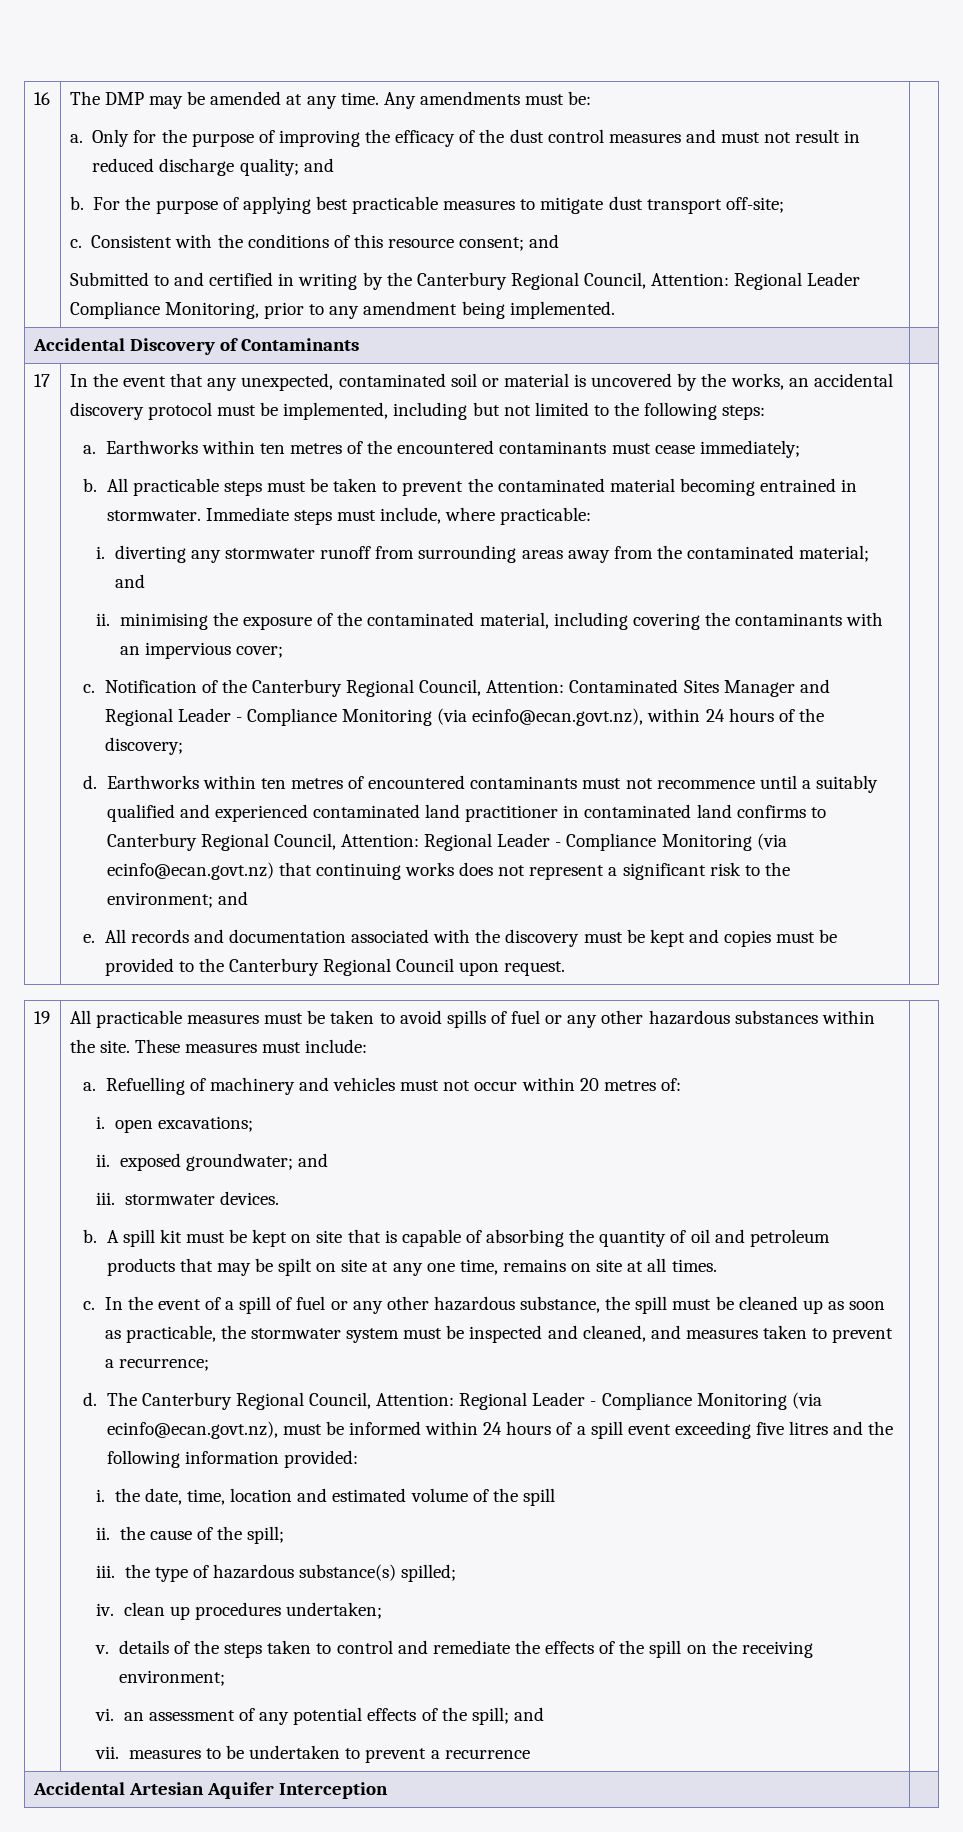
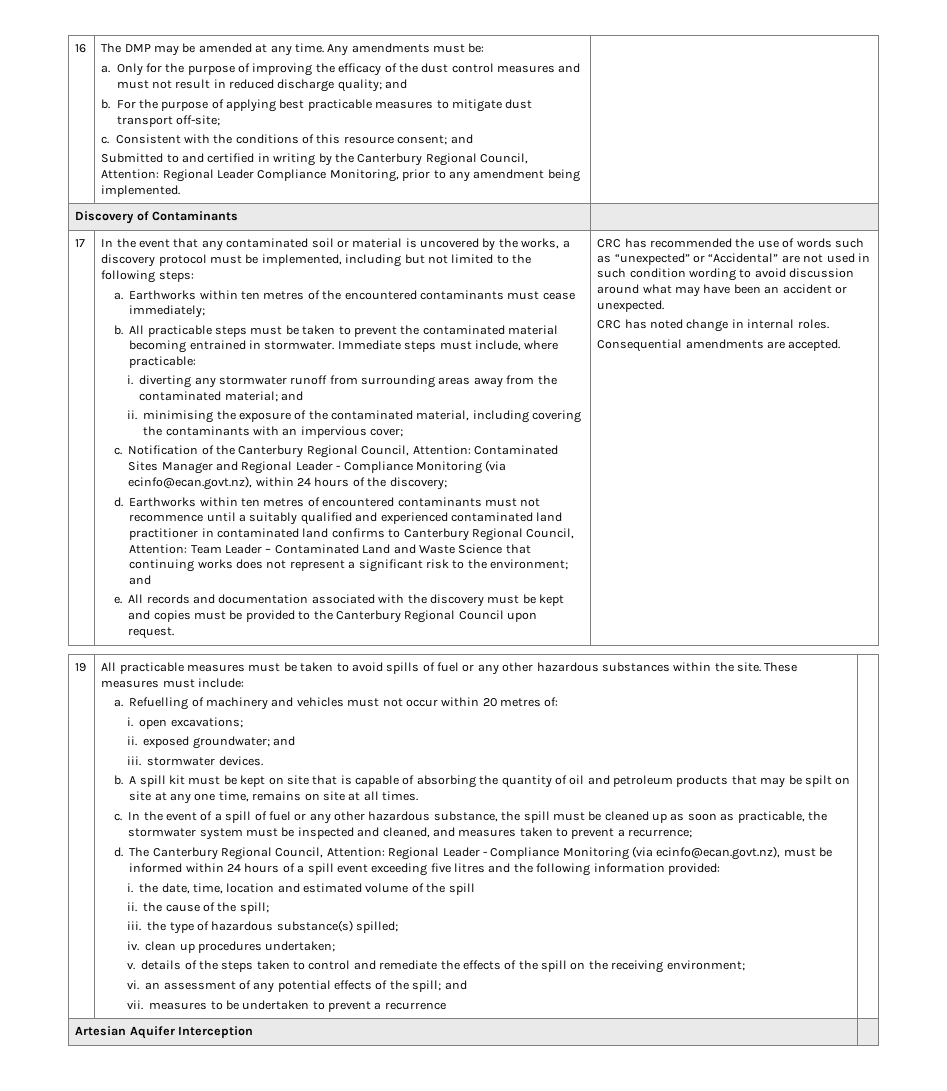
[32,338,125,351] Accidental -> (181, 191) none
[241,373,334,391] unexpected, -> (223, 245) none
[788,373,893,387] an accidental -> [562,240,570,248] a
[424,833,787,851] [106,862,274,880] Regional Leader - Compliance Monitoring (via ecinfo@ecan.govt.nz) -> [190,544,503,554] Team Leader – Contaminated Land and Waste Science
(566, 968) none -> [597,238,864,248] [597,253,870,265] [597,268,855,281] [597,284,847,297] [597,300,665,312] [597,319,829,332] [597,339,841,352] CRC has recommended the use of words such as “unexpected” or “Accidental” are not used in such condition wording to avoid discussion around what may have been an accident or unexpected. // CRC has noted change in internal roles. // Consequential amendments are accepted.
[32,1782,125,1795] Accidental -> (446, 1006) none

